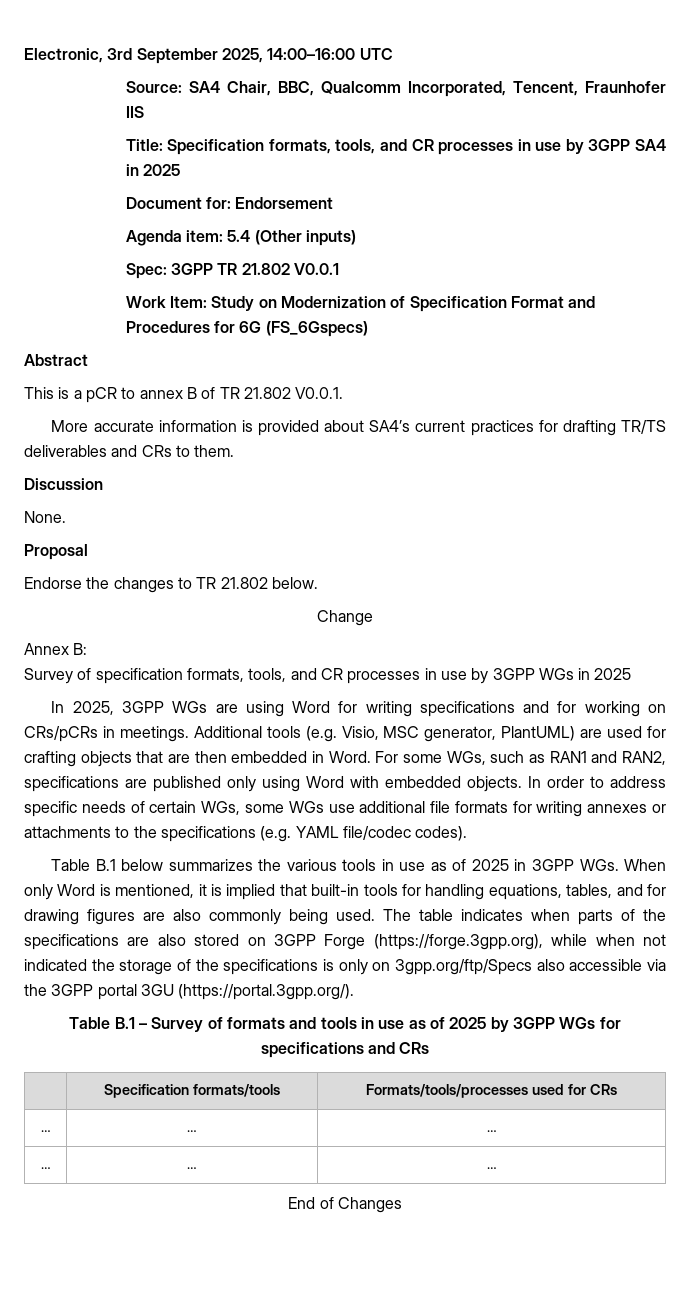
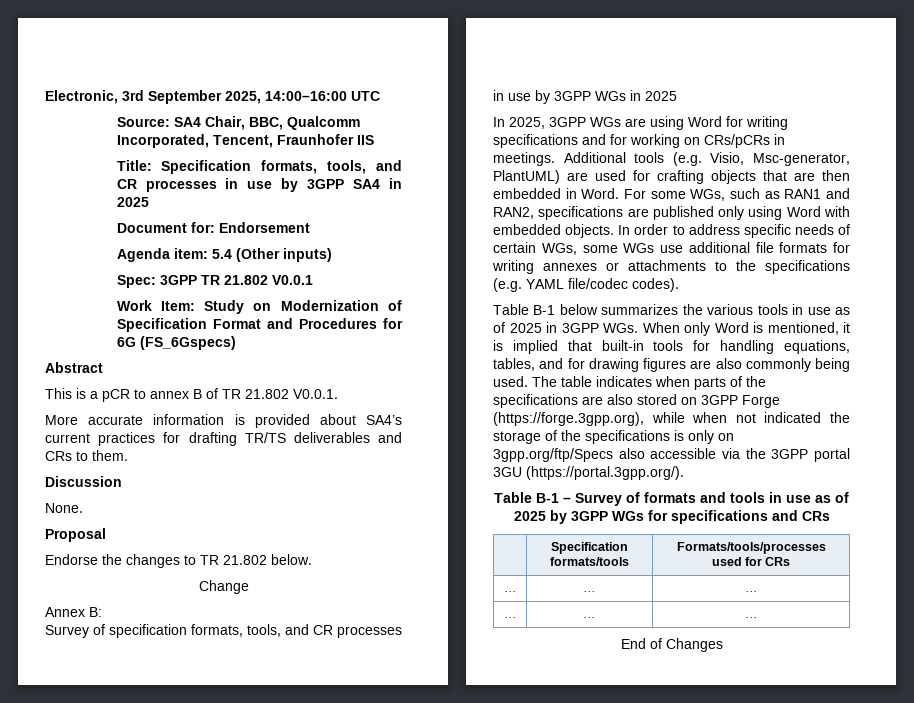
[383,726,497,742] MSC generator, -> [753,153,850,166] Msc-generator,
[95,859,116,871] B.1 -> [533,305,556,315] B-1
[114,1017,135,1029] B.1 -> [536,493,559,503] B-1

